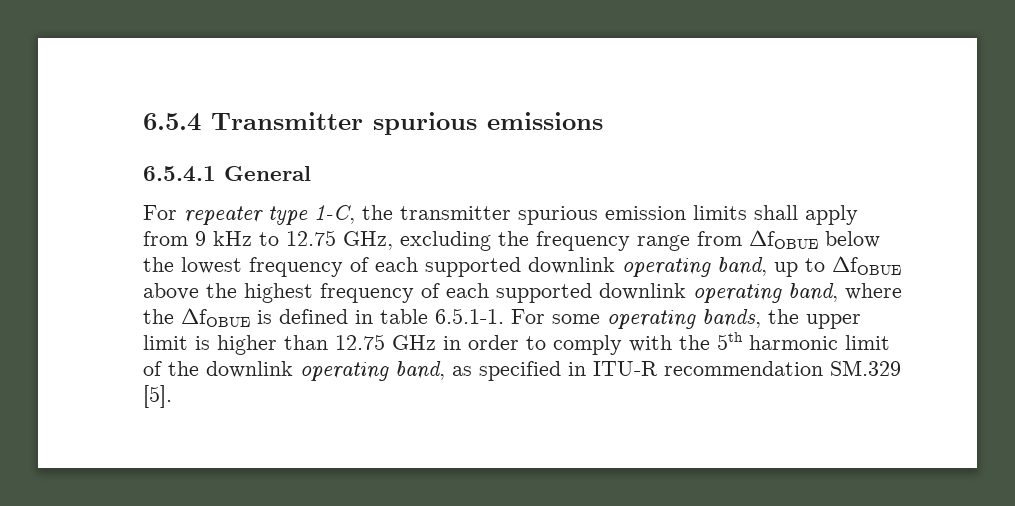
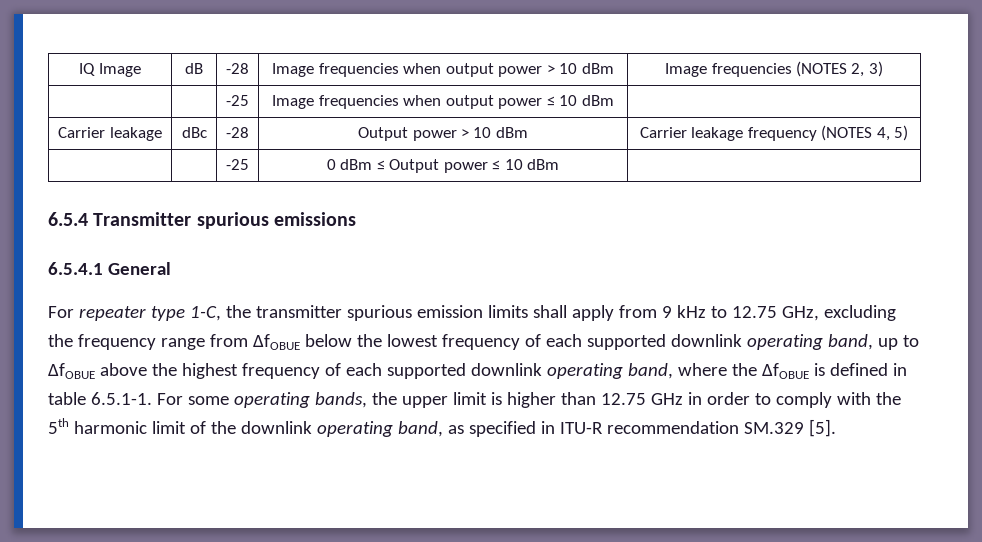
(143, 122) none -> [79,63,141,77] [185,63,203,74] [226,63,249,74] [272,63,614,77] [665,61,883,77] [226,95,249,106] [272,95,614,109] [58,127,162,141] [181,127,207,138] [226,127,249,138] [358,127,528,141] [639,125,909,141] [226,159,249,170] [326,159,560,173] IQ Image | dB | -28 | Image frequencies when output power > 10 dBm | Image frequencies (NOTES 2, 3) // | | -25 | Image frequencies when output power ≤ 10 dBm | // Carrier leakage | dBc | -28 | Output power > 10 dBm | Carrier leakage frequency (NOTES 4, 5) // | | -25 | 0 dBm ≤ Output power ≤ 10 dBm | //

